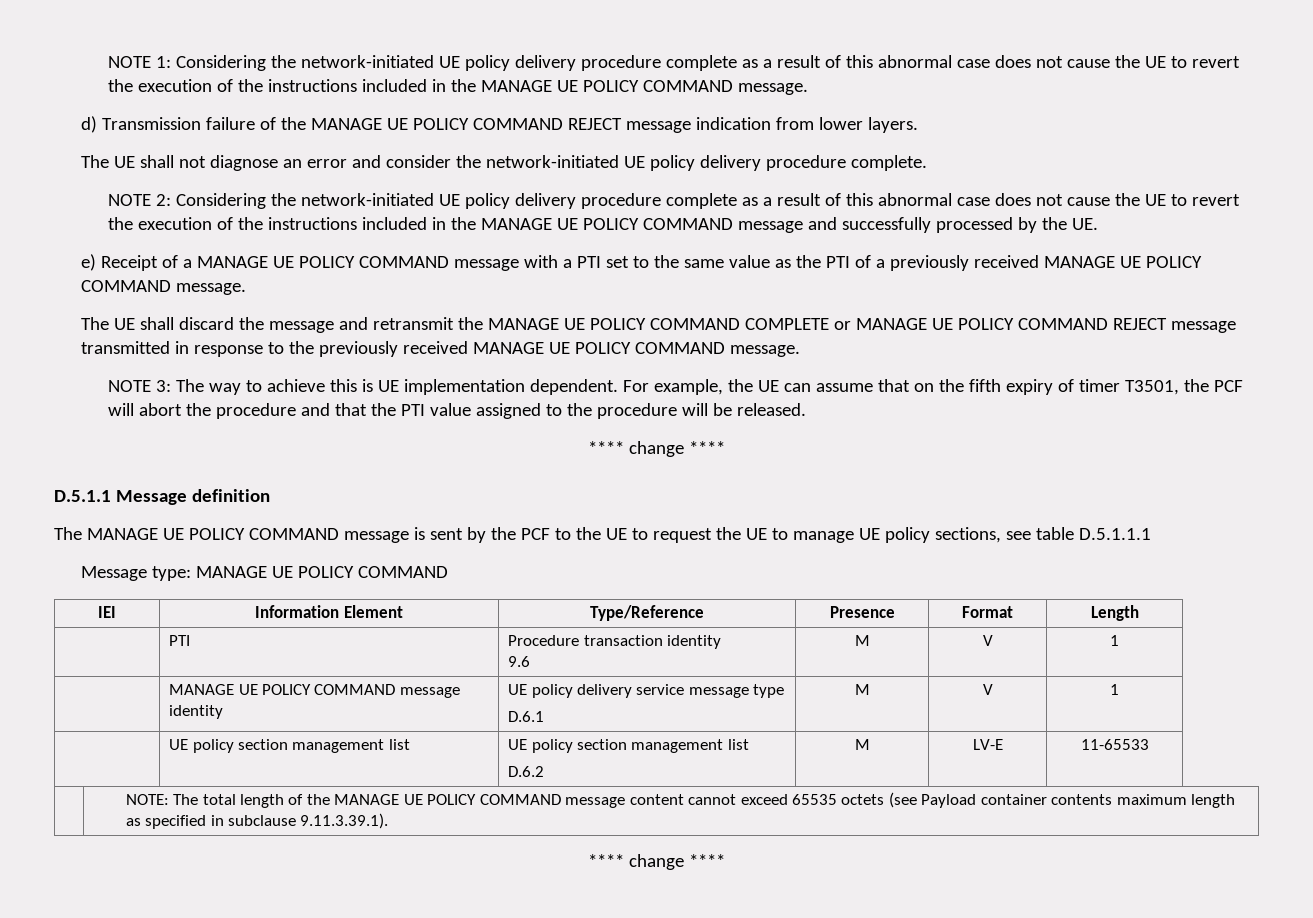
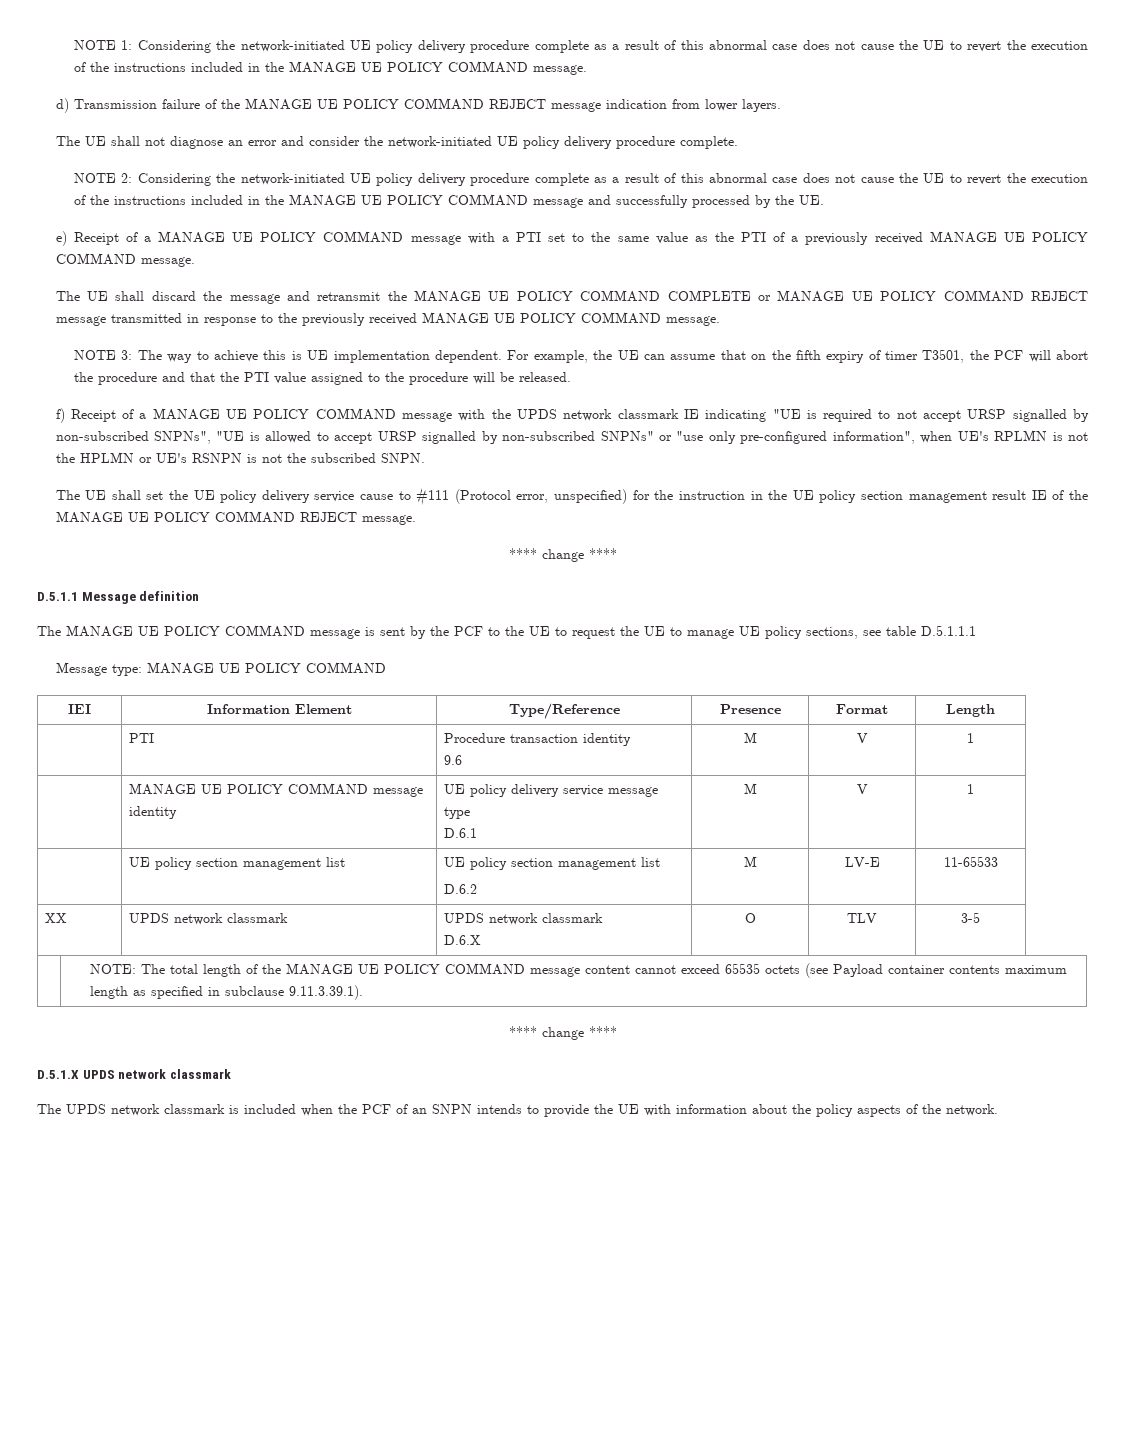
(807, 409) none -> [55,408,1090,423] [55,430,1088,444] [55,452,425,463] [55,488,1089,506] [55,511,416,525] // f) Receipt of a MANAGE UE POLICY COMMAND message with the UPDS network classmark IE indicating "UE is required to not accept URSP signalled by non-subscribed SNPNs", "UE is allowed to accept URSP signalled by non-subscribed SNPNs" or "use only pre-configured information", when UE's RPLMN is not the HPLMN or UE's RSNPN is not the subscribed SNPN. // The UE shall set the UE policy delivery service cause to #111 (Protocol error, unspecified) for the instruction in the UE policy section management result IE of the MANAGE UE POLICY COMMAND REJECT message.
(1149, 744) none -> [45,913,68,923] [129,913,289,925] [444,913,604,925] [444,935,482,945] [744,913,756,923] [847,913,877,923] [961,912,980,923] // XX | UPDS network classmark | UPDS network classmark // D.6.X | O | TLV | 3-5
(725, 860) none -> [37,1069,231,1079] [37,1104,998,1117] // D.5.1.X UPDS network classmark // The UPDS network classmark is included when the PCF of an SNPN intends to provide the UE with information about the policy aspects of the network.

